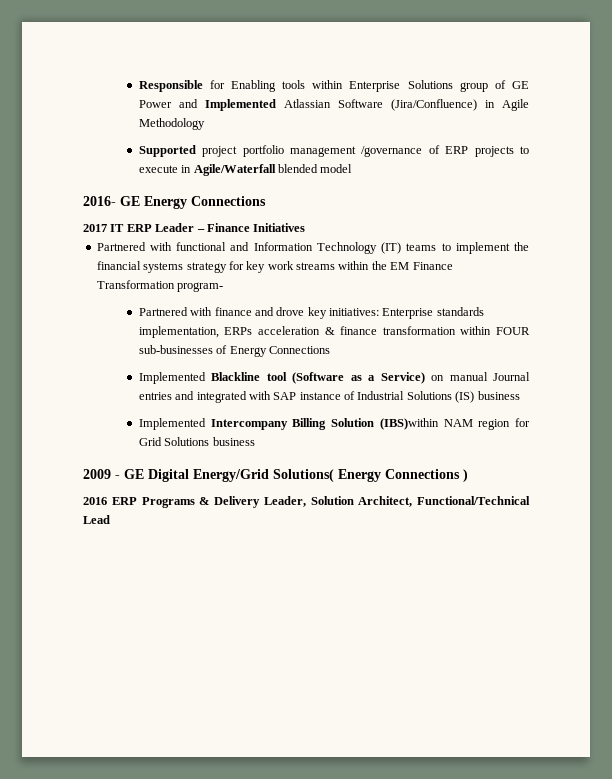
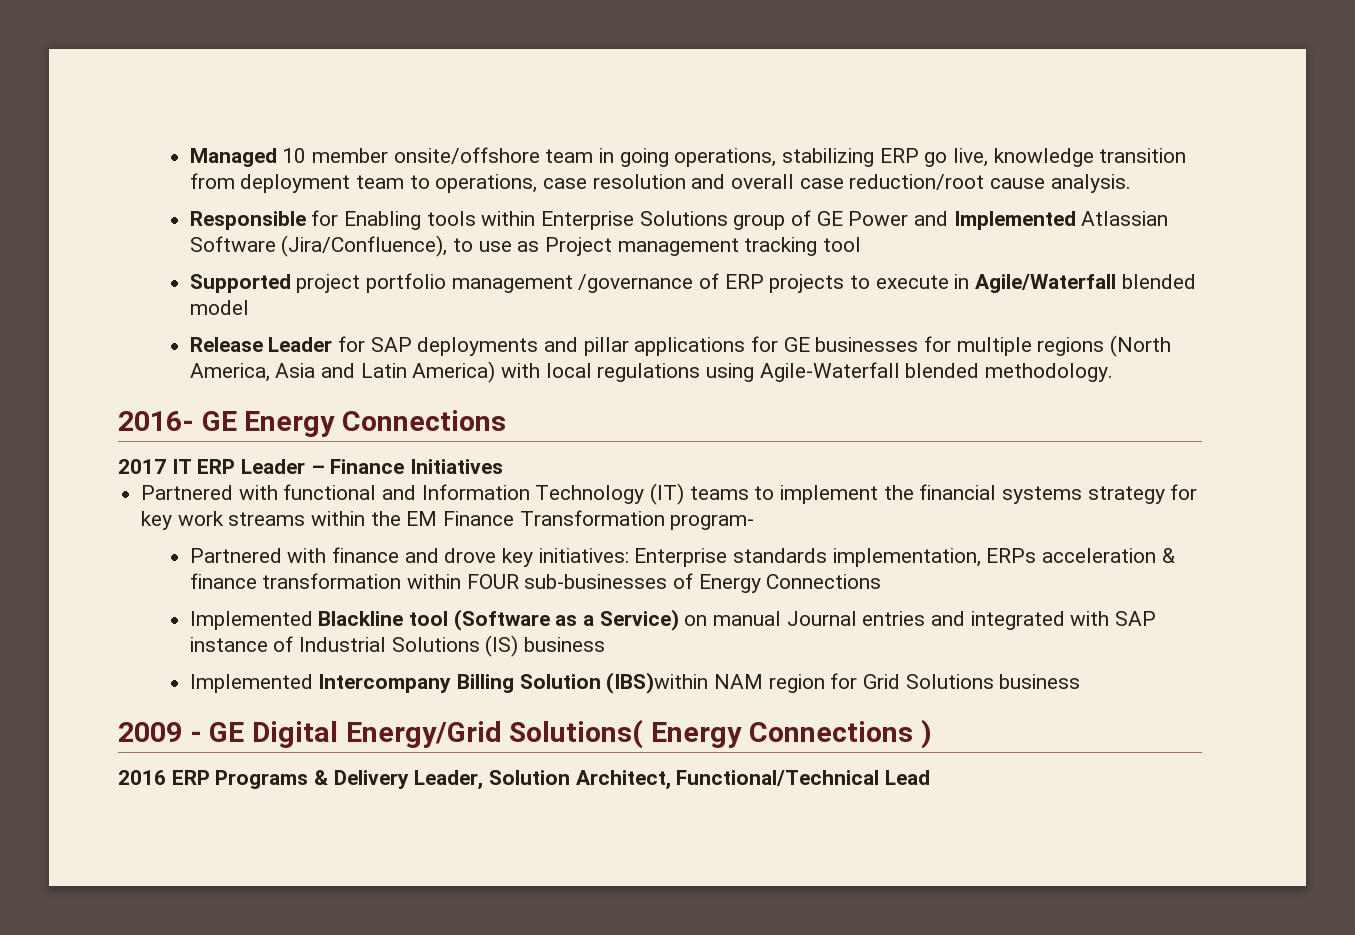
(138, 86) none -> [189,147,1187,167] [189,173,1131,193] Managed 10 member onsite/offshore team in going operations, stabilizing ERP go live, knowledge transition from deployment team to operations, case resolution and overall case reduction/root cause analysis. //
[390,99,529,111] [138,118,205,130] (Jira/Confluence) in Agile Methodology -> [281,235,862,257] (Jira/Confluence), to use as Project management tracking tool
(353, 168) none -> [189,335,1172,357] [189,361,1114,383] // Release Leader for SAP deployments and pillar applications for GE businesses for multiple regions (North America, Asia and Latin America) with local regulations using Agile-Waterfall blended methodology.

